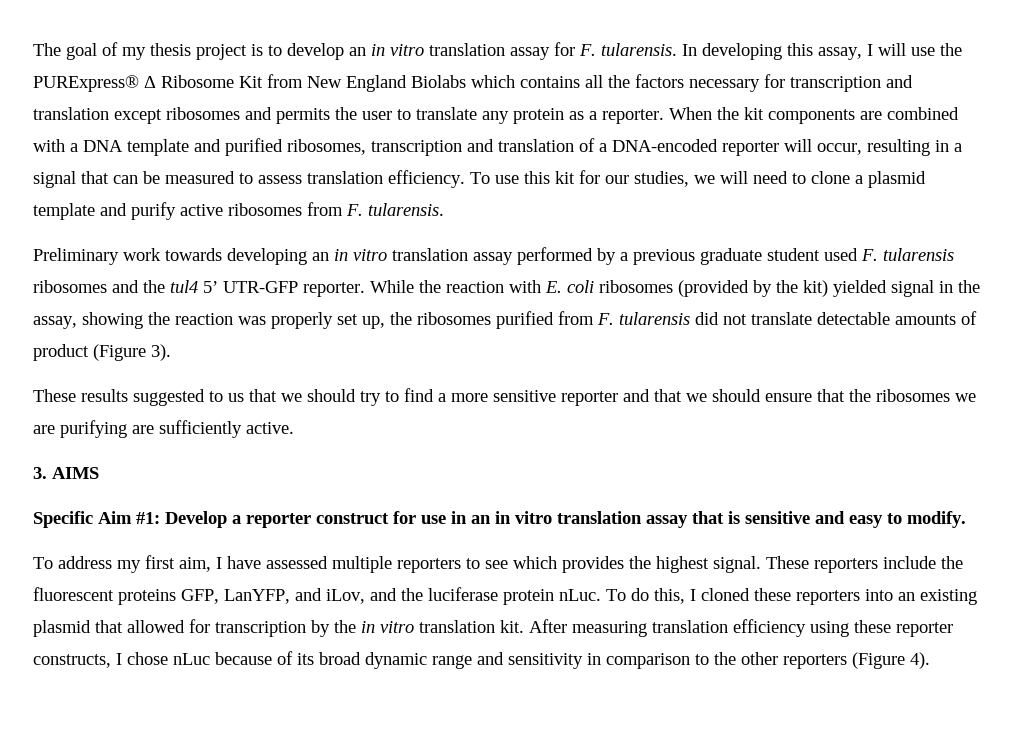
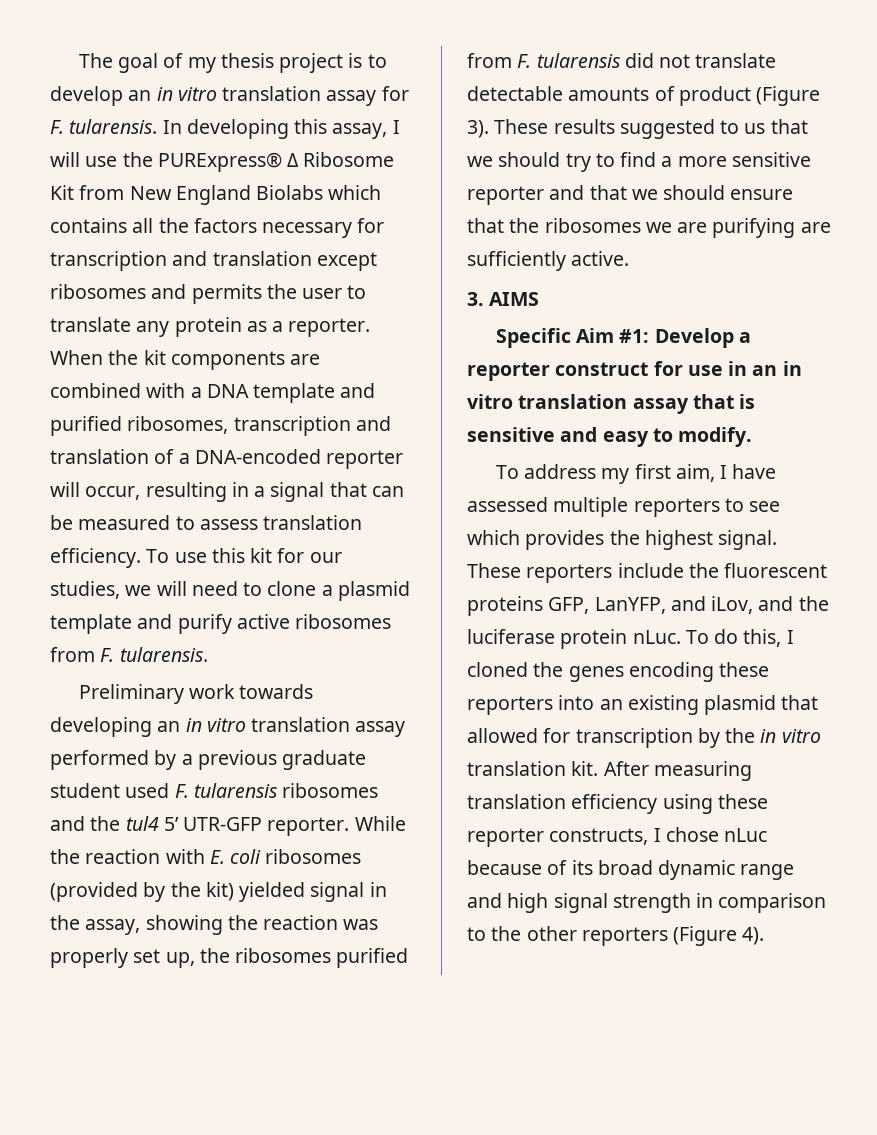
(171, 352) // -> (489, 129) none
(750, 594) none -> [533,662,714,682] the genes encoding
[508,653,583,669] sensitivity -> [507,893,691,913] high signal strength

